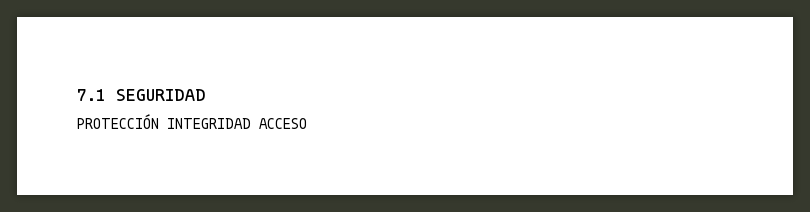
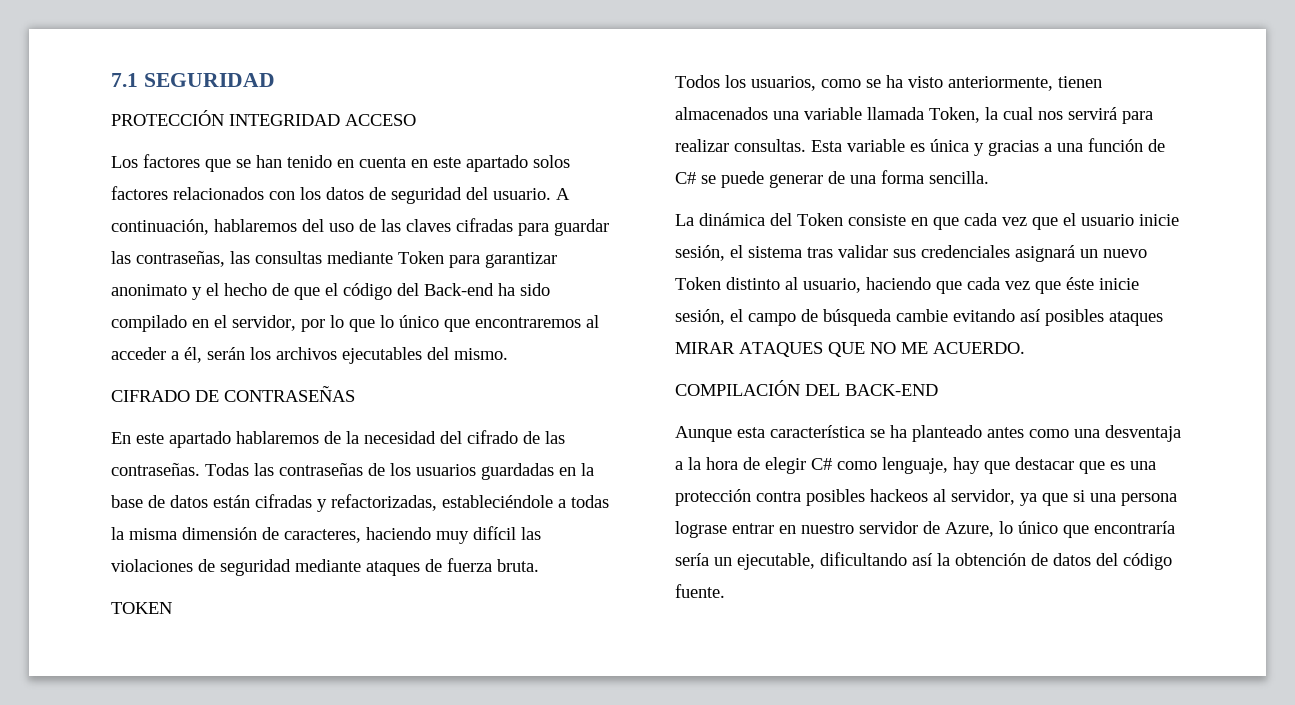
(307, 123) none -> [111,154,570,172] [111,186,570,204] [111,218,609,236] [111,251,557,268] [111,283,550,300] [111,315,599,332] [111,347,508,364] [111,386,355,402] [111,430,565,448] [111,463,594,480] [111,494,609,512] [111,526,541,544] [111,558,539,576] [111,602,172,614] [675,75,1102,91] [675,107,1153,124] [675,138,1165,156] [675,170,989,188] [675,213,1179,230] [675,245,1147,262] [675,277,1139,294] [675,309,1163,326] [675,342,1025,357] [675,380,938,396] [675,425,1181,442] [675,457,1156,474] [675,489,1177,506] [675,521,1175,538] [675,552,1172,570] [675,584,725,598] // Los factores que se han tenido en cuenta en este apartado solos factores relacionados con los datos de seguridad del usuario. A continuación, hablaremos del uso de las claves cifradas para guardar las contraseñas, las consultas mediante Token para garantizar anonimato y el hecho de que el código del Back-end ha sido compilado en el servidor, por lo que lo único que encontraremos al acceder a él, serán los archivos ejecutables del mismo. // CIFRADO DE CONTRASEÑAS // En este apartado hablaremos de la necesidad del cifrado de las contraseñas. Todas las contraseñas de los usuarios guardadas en la base de datos están cifradas y refactorizadas, estableciéndole a todas la misma dimensión de caracteres, haciendo muy difícil las violaciones de seguridad mediante ataques de fuerza bruta. // TOKEN // Todos los usuarios, como se ha visto anteriormente, tienen almacenados una variable llamada Token, la cual nos servirá para realizar consultas. Esta variable es única y gracias a una función de C# se puede generar de una forma sencilla. // La dinámica del Token consiste en que cada vez que el usuario inicie sesión, el sistema tras validar sus credenciales asignará un nuevo Token distinto al usuario, haciendo que cada vez que éste inicie sesión, el campo de búsqueda cambie evitando así posibles ataques MIRAR ATAQUES QUE NO ME ACUERDO. // COMPILACIÓN DEL BACK-END // Aunque esta característica se ha planteado antes como una desventaja a la hora de elegir C# como lenguaje, hay que destacar que es una protección contra posibles hackeos al servidor, ya que si una persona lograse entrar en nuestro servidor de Azure, lo único que encontraría sería un ejecutable, dificultando así la obtención de datos del código fuente.

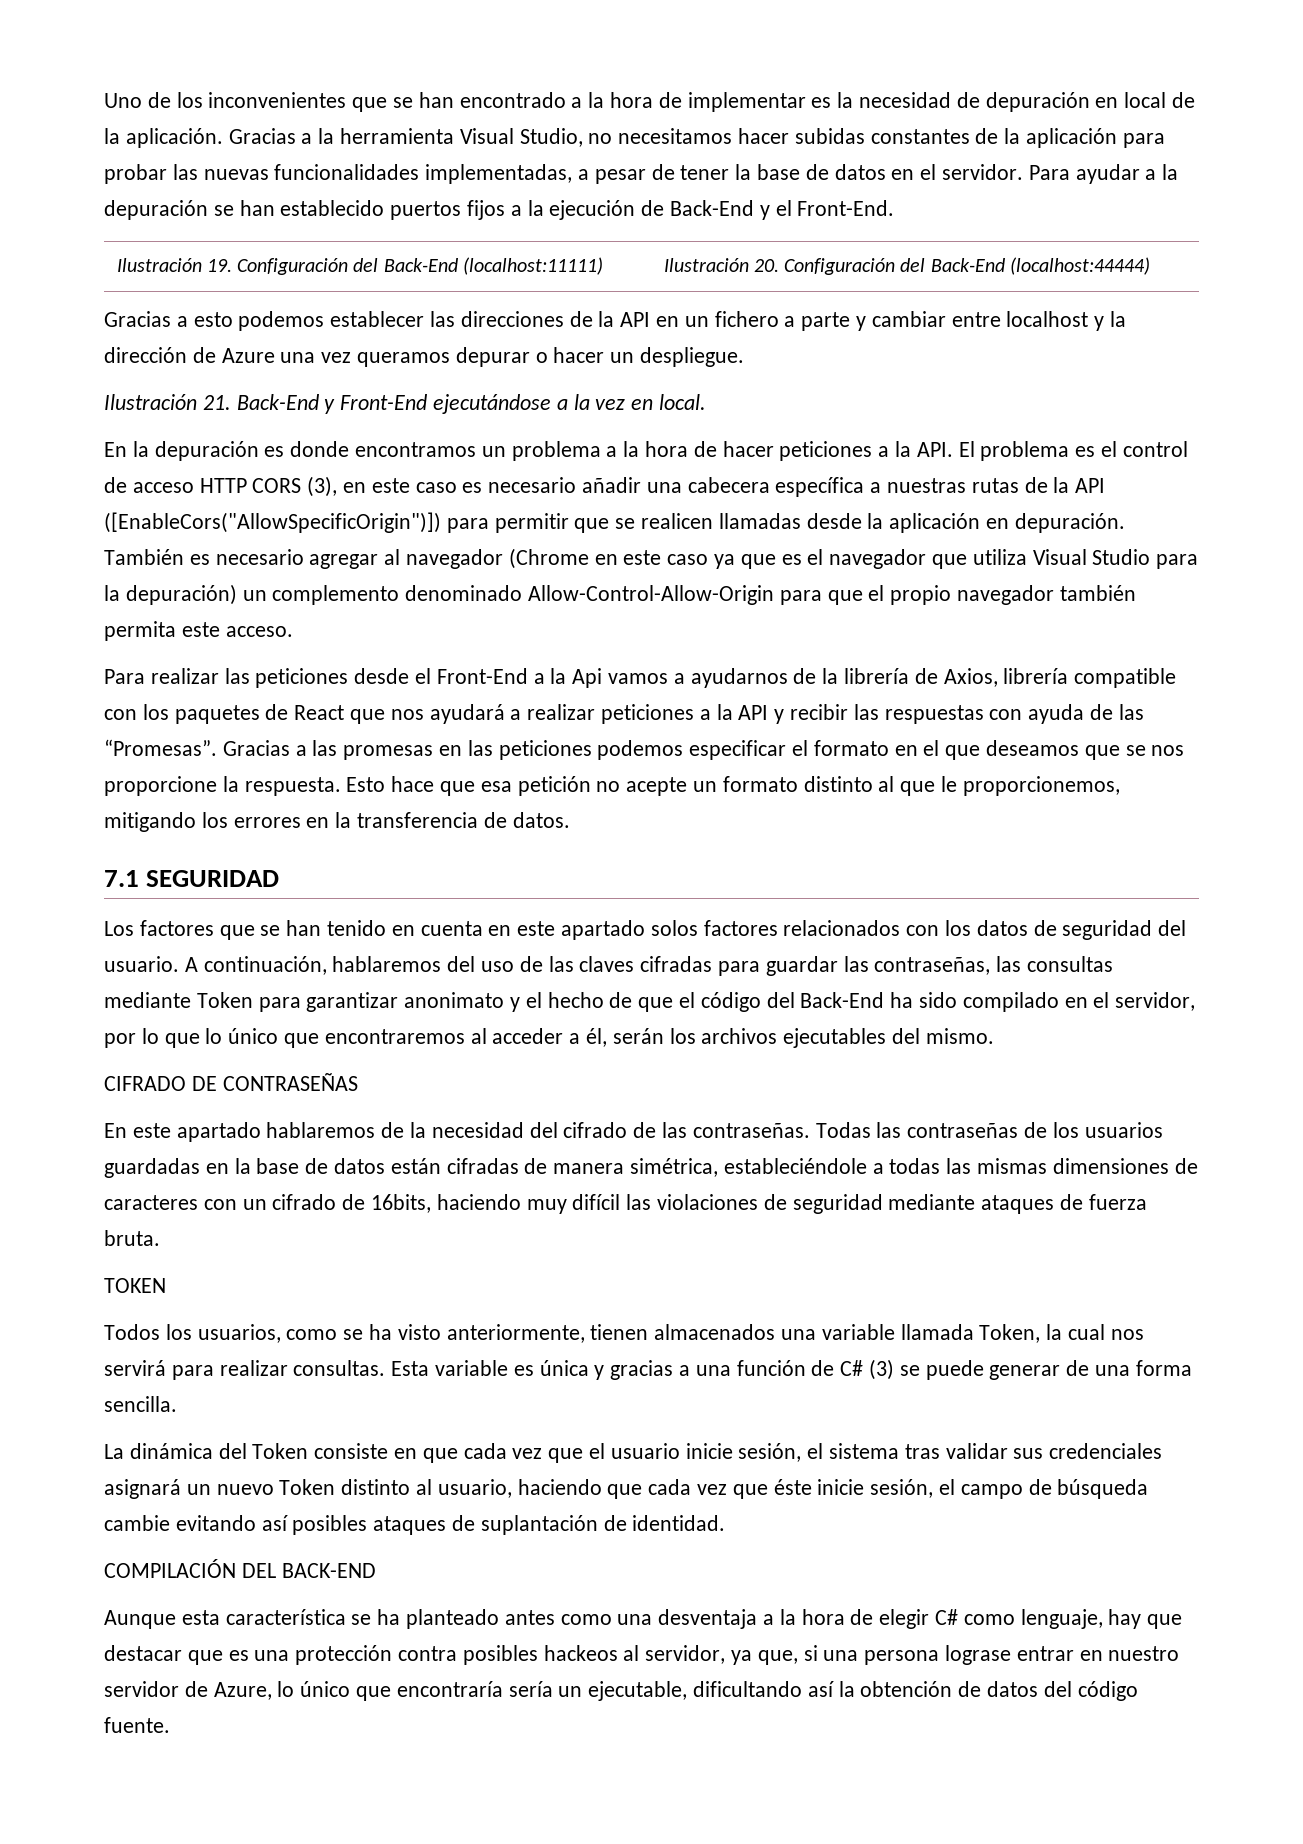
(111, 80) none -> [104,92,1196,112] [104,128,1165,148] [104,164,1179,184] [104,200,895,220] [116,257,603,275] [663,257,1150,275] [104,311,1127,331] [104,347,745,367] [104,394,707,414] [104,441,1188,461] [104,476,1106,497] [104,512,1125,533] [104,548,1199,569] [104,584,1136,605] [104,621,293,641] [104,668,1177,688] [104,704,1144,724] [104,739,1185,760] [104,776,1120,796] [104,812,570,832] Uno de los inconvenientes que se han encontrado a la hora de implementar es la necesidad de depuración en local de la aplicación. Gracias a la herramienta Visual Studio, no necesitamos hacer subidas constantes de la aplicación para probar las nuevas funcionalidades implementadas, a pesar de tener la base de datos en el servidor. Para ayudar a la depuración se han establecido puertos fijos a la ejecución de Back-End y el Front-End. // Ilustración 19. Configuración del Back-End (localhost:11111) | Ilustración 20. Configuración del Back-End (localhost:44444) // Gracias a esto podemos establecer las direcciones de la API en un fichero a parte y cambiar entre localhost y la dirección de Azure una vez queramos depurar o hacer un despliegue. // Ilustración 21. Back-End y Front-End ejecutándose a la vez en local. // En la depuración es donde encontramos un problema a la hora de hacer peticiones a la API. El problema es el control de acceso HTTP CORS (3), en este caso es necesario añadir una cabecera específica a nuestras rutas de la API ([EnableCors("AllowSpecificOrigin")]) para permitir que se realicen llamadas desde la aplicación en depuración. También es necesario agregar al navegador (Chrome en este caso ya que es el navegador que utiliza Visual Studio para la depuración) un complemento denominado Allow-Control-Allow-Origin para que el propio navegador también permita este acceso. // Para realizar las peticiones desde el Front-End a la Api vamos a ayudarnos de la librería de Axios, librería compatible con los paquetes de React que nos ayudará a realizar peticiones a la API y recibir las respuestas con ayuda de las “Promesas”. Gracias a las promesas en las peticiones podemos especificar el formato en el que deseamos que se nos proporcione la respuesta. Esto hace que esa petición no acepte un formato distinto al que le proporcionemos, mitigando los errores en la transferencia de datos. //
[111,110,416,126] // PROTECCIÓN INTEGRIDAD ACCESO -> (280, 878) none
[424,283,494,296] Back-end -> [800,992,885,1008] Back-End
[317,494,609,512] [111,527,361,543] y refactorizadas, estableciéndole a todas la misma dimensión de caracteres, -> [524,1158,1198,1177] [104,1194,432,1213] de manera simétrica, estableciéndole a todas las mismas dimensiones de caracteres con un cifrado de 16bits,
(696, 178) none -> [869,1359,895,1380] (3)
[675,342,1025,357] MIRAR ATAQUES QUE NO ME ACUERDO. -> [452,1515,726,1535] de suplantación de identidad.
[1042,493,1068,506] que -> [757,1650,798,1665] que,

